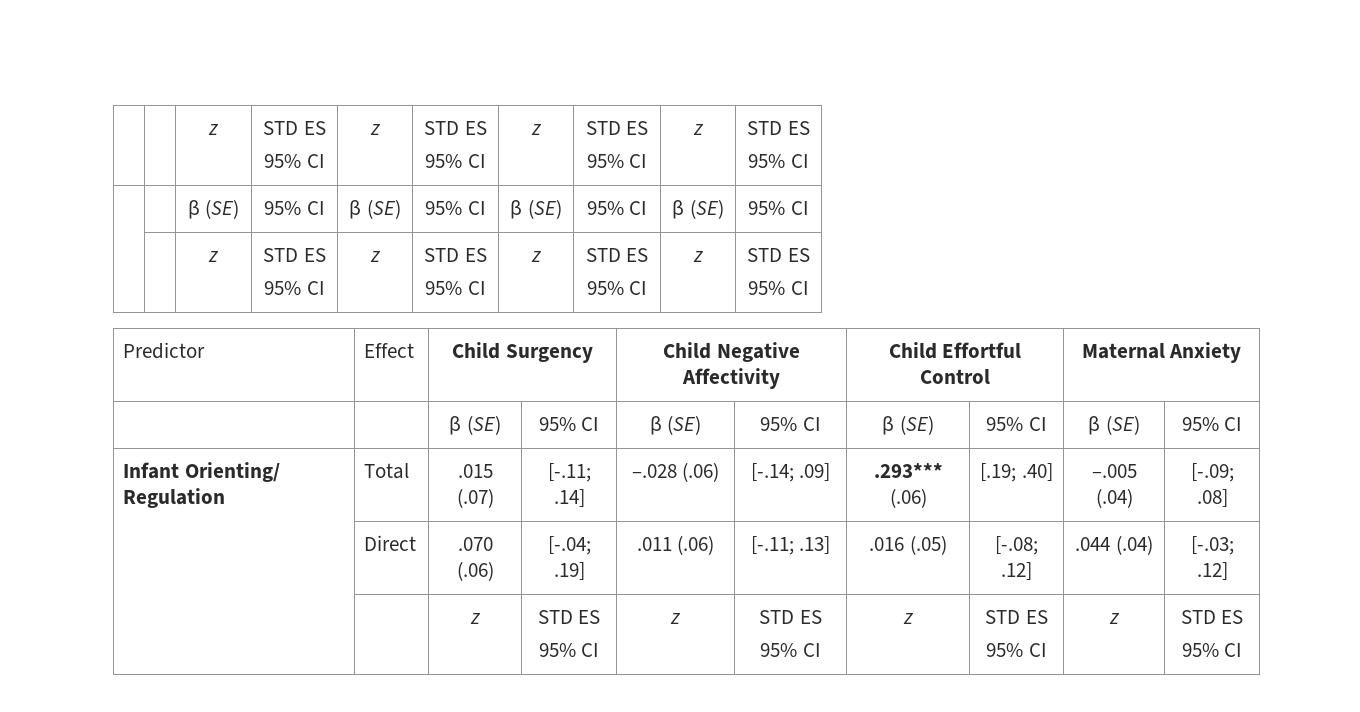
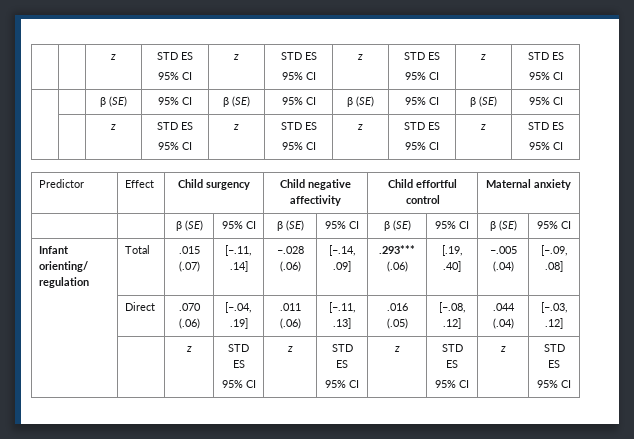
[505,344,593,363] [663,342,800,362] [682,368,780,389] [888,342,1022,359] [920,369,990,384] Surgency | Child Negative Affectivity | Child Effortful Control -> [206,182,250,190] [280,179,351,190] [290,195,341,206] [388,179,457,188] [405,195,440,204] surgency | Child negative affectivity | Child effortful control
[1169,342,1242,363] Anxiety -> [534,179,571,190] anxiety
[185,462,281,482] [123,488,226,508] Orienting/ Regulation -> [39,261,89,272] [39,277,90,288] orienting/ regulation
[547,463,591,482] [-.11; -> [225,245,252,256] [–.11,
[750,463,794,482] [-.14; -> [328,245,356,256] [–.14,
[980,463,1017,482] [.19; -> [441,245,463,256] [.19,
[1190,463,1234,482] [-.09; -> [540,245,568,256] [–.09,
[547,536,591,555] [-.04; -> [225,302,252,313] [–.04,
[750,536,794,555] [-.11; -> [328,302,356,313] [–.11,
[995,536,1038,555] [-.08; -> [438,302,466,313] [–.08,
[1190,536,1234,555] [-.03; -> [540,302,568,313] [–.03,

